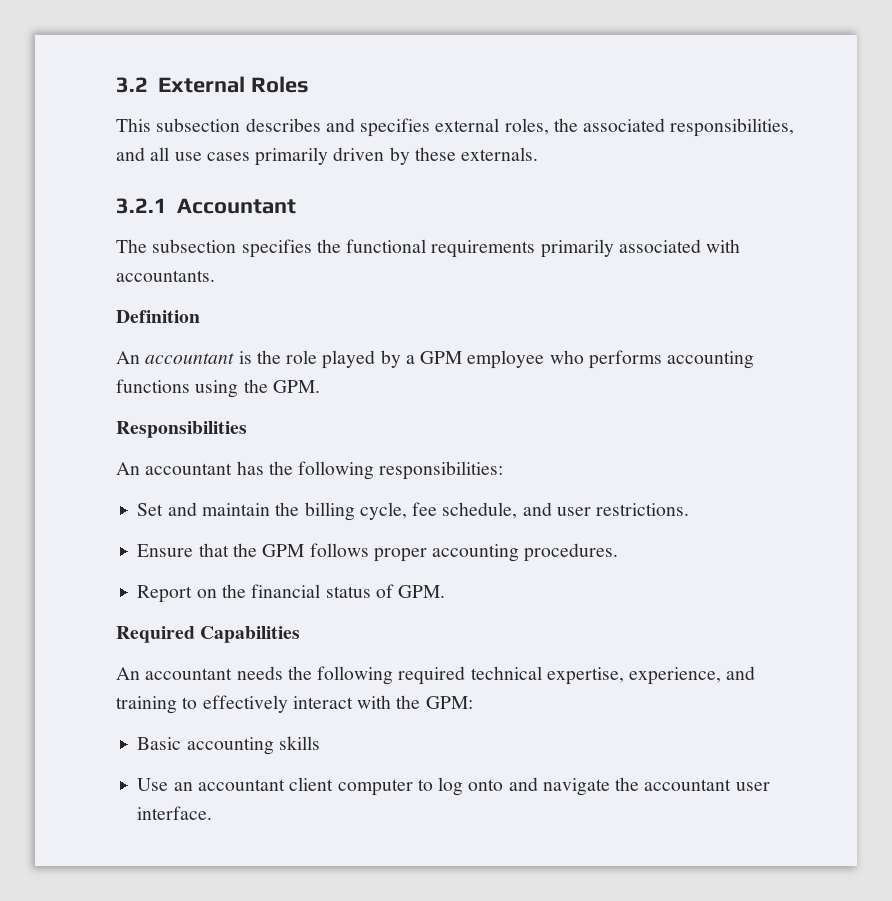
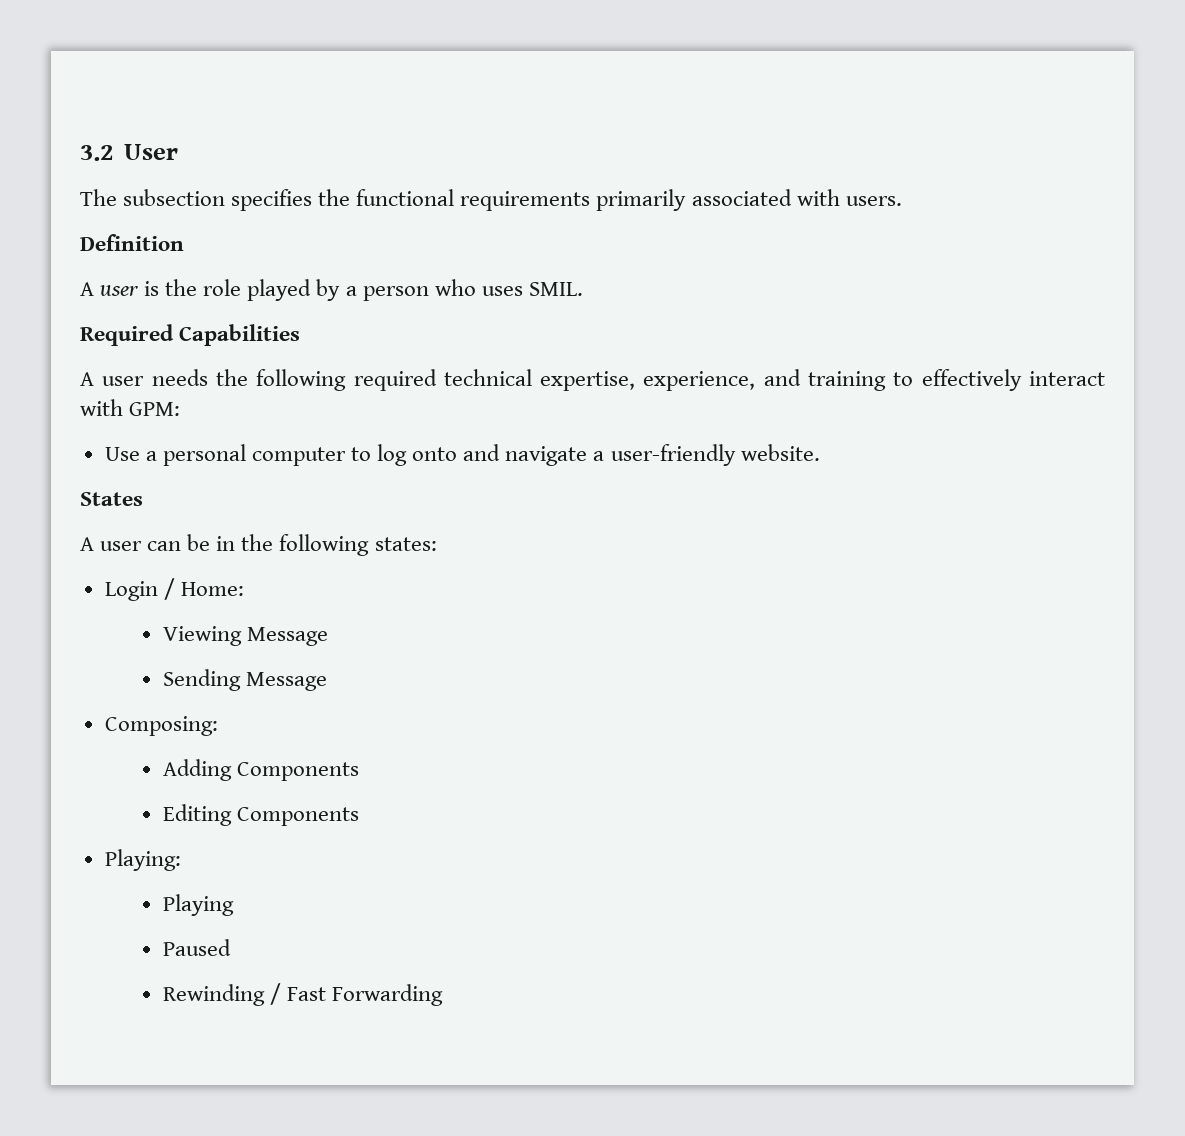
[157,76,309,93] [116,118,795,137] [116,147,539,166] [116,198,296,214] External Roles // This subsection describes and specifies external roles, the associated responsibilities, and all use cases primarily driven by these externals. // 3.2.1 Accountant -> [124,144,179,160] User
[116,270,215,282] accountants. -> [845,196,902,206] users.
[116,351,235,364] An accountant -> [80,282,140,296] A user
[420,350,755,369] [116,379,320,398] [116,421,247,438] [116,461,504,480] [137,502,690,521] [137,543,619,562] [137,584,446,603] GPM employee who performs accounting functions using the GPM. // Responsibilities // An accountant has the following responsibilities: // Set and maintain the billing cycle, fee schedule, and user restrictions. // Ensure that the GPM follows proper accounting procedures. // Report on the financial status of GPM. -> [362,279,583,301] person who uses SMIL.
[116,667,233,680] An accountant -> [80,372,145,386] A user
[396,695,421,709] the -> (123, 407) none
[137,736,320,755] [137,777,334,791] Basic accounting skills // Use an accountant client -> [104,444,246,466] Use a personal
[615,777,770,791] [137,806,213,820] the accountant user interface. -> [593,444,820,466] [80,492,143,506] [80,534,437,556] [104,578,244,601] [163,626,329,646] [163,669,328,691] [104,716,218,736] [163,759,360,781] [163,804,360,826] [104,849,181,871] [163,894,235,916] [163,939,232,956] [163,983,444,1006] a user-friendly website. // States // A user can be in the following states: // Login / Home: // Viewing Message // Sending Message // Composing: // Adding Components // Editing Components // Playing: // Playing // Paused // Rewinding / Fast Forwarding

